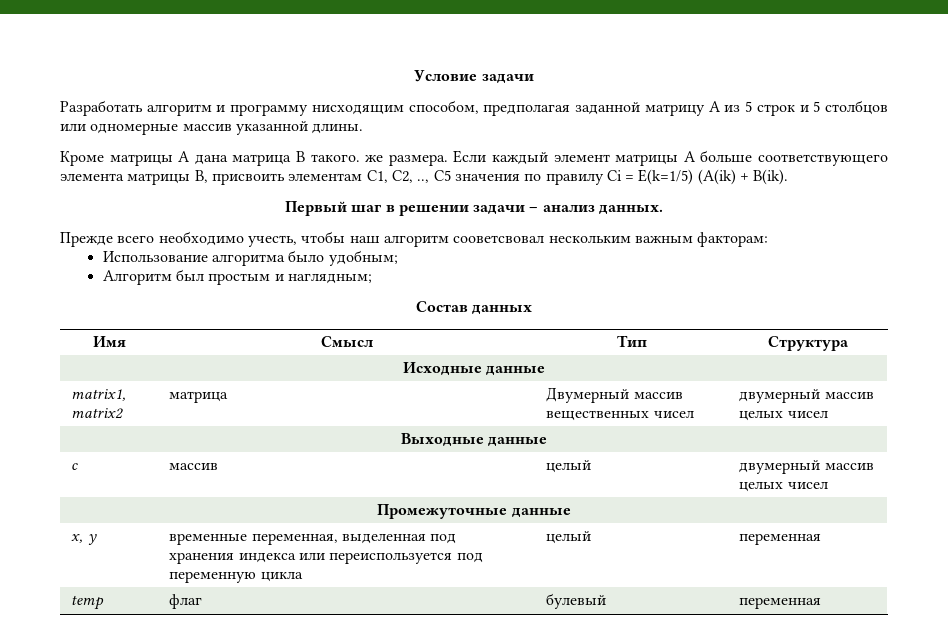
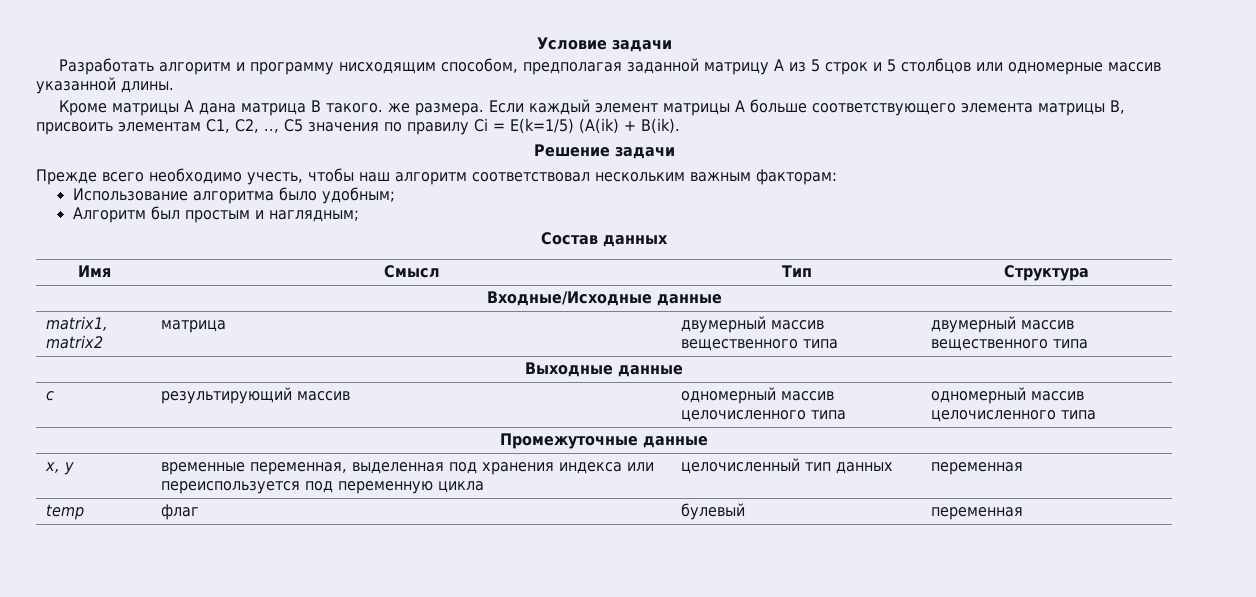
[284,201,664,216] Первый шаг в решении задачи – анализ данных. -> [533,144,675,159] Решение задачи
[453,235,545,243] сооветсвовал -> [472,172,590,182] соответствовал
[402,362,482,376] Исходные -> [486,291,652,306] Входные/Исходные
[546,387,683,403] [546,410,694,421] [739,389,874,403] [739,410,828,421] Двумерный массив вещественных чисел | двумерный массив целых чисел -> [680,316,824,333] [680,339,838,351] [930,316,1074,333] [930,339,1088,351] двумерный массив вещественного типа | двумерный массив вещественного типа
(79, 466) none -> [160,387,292,404] результирующий
[546,460,592,473] [739,460,874,474] [739,481,828,492] целый | двумерный массив целых чисел -> [680,387,834,404] [680,410,846,422] [930,387,1084,404] [930,410,1096,422] одномерный массив целочисленного типа | одномерный массив целочисленного типа
[546,531,592,544] целый -> [680,458,893,474] целочисленный тип данных

